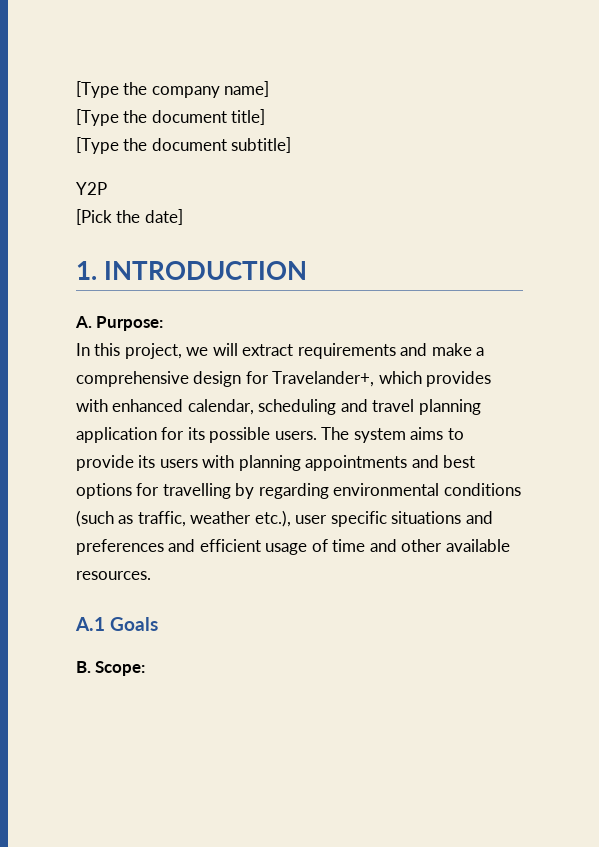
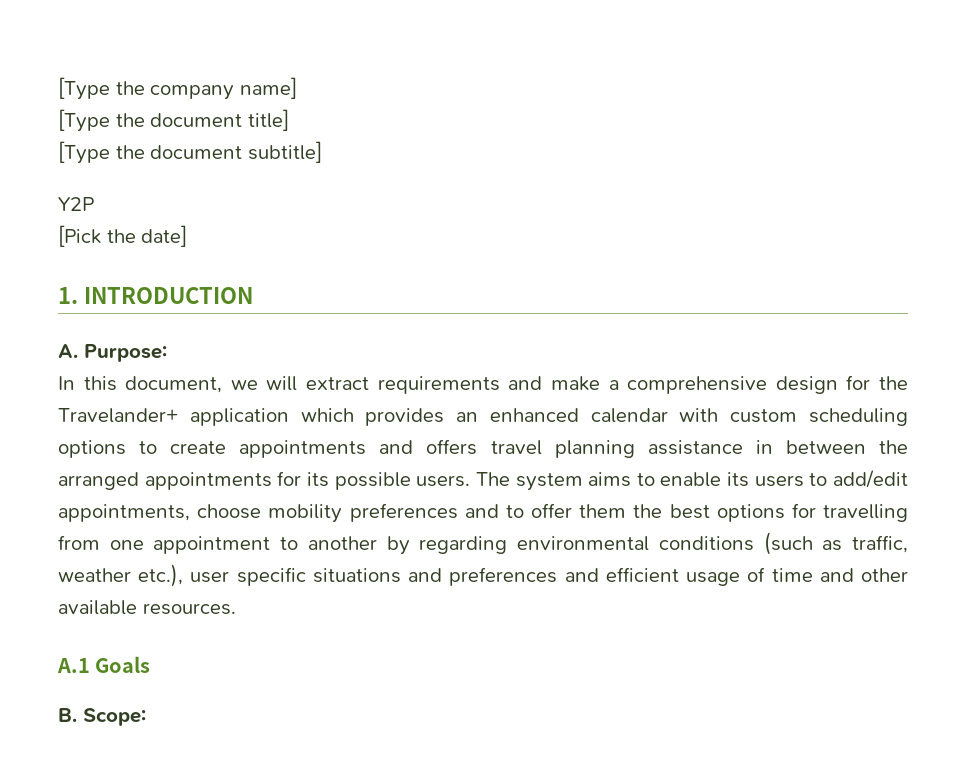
[124,343,182,359] project, -> [125,376,223,393] document,
[272,371,492,387] [76,399,481,415] [76,427,157,443] Travelander+, which provides with enhanced calendar, scheduling and travel planning application -> [879,376,909,390] [58,408,909,426] [58,439,908,458] [58,472,272,490] the Travelander+ application which provides an enhanced calendar with custom scheduling options to create appointments and offers travel planning assistance in between the arranged appointments
[76,455,134,471] provide -> [660,472,722,487] enable
[202,455,476,471] [76,483,231,499] with planning appointments and best options for travelling -> [809,470,908,488] [58,503,908,523] [58,535,377,554] to add/edit appointments, choose mobility preferences and to offer them the best options for travelling from one appointment to another

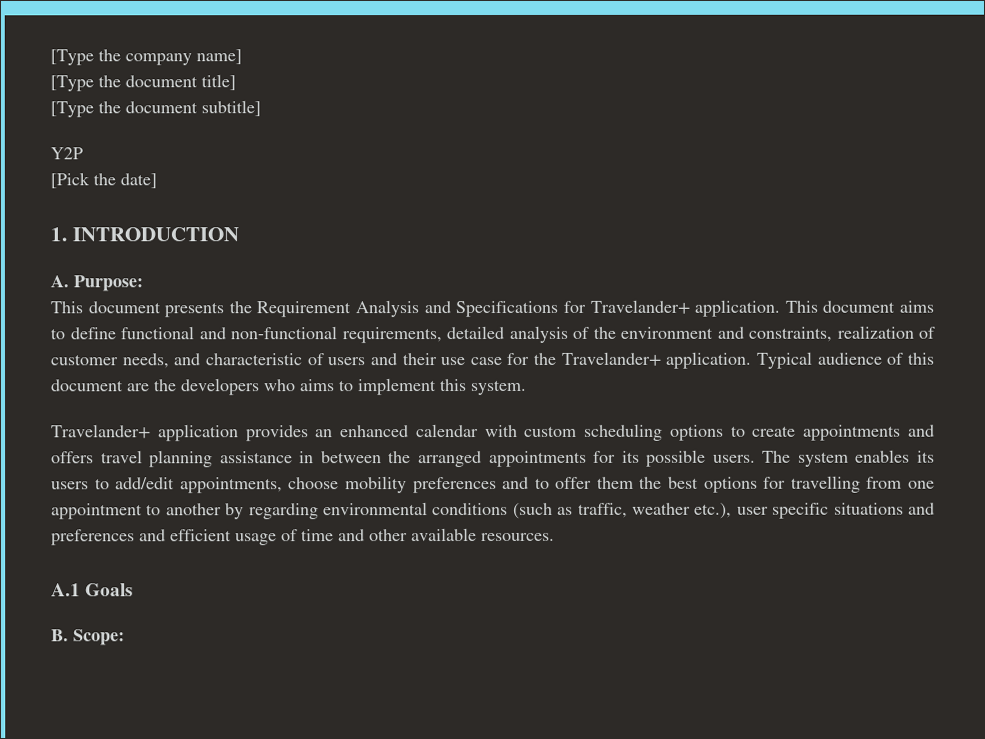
[58,375,909,394] [58,408,354,426] In this document, we will extract requirements and make a comprehensive design for the Travelander+ application which -> [50,299,935,318] [50,325,935,344] [50,351,934,369] [51,378,527,396] [51,424,239,442] This document presents the Requirement Analysis and Specifications for Travelander+ application. This document aims to define functional and non-functional requirements, detailed analysis of the environment and constraints, realization of customer needs, and characteristic of users and their use case for the Travelander+ application. Typical audience of this document are the developers who aims to implement this system. // Travelander+ application
[588,472,722,487] aims to enable -> [855,449,911,463] enables

